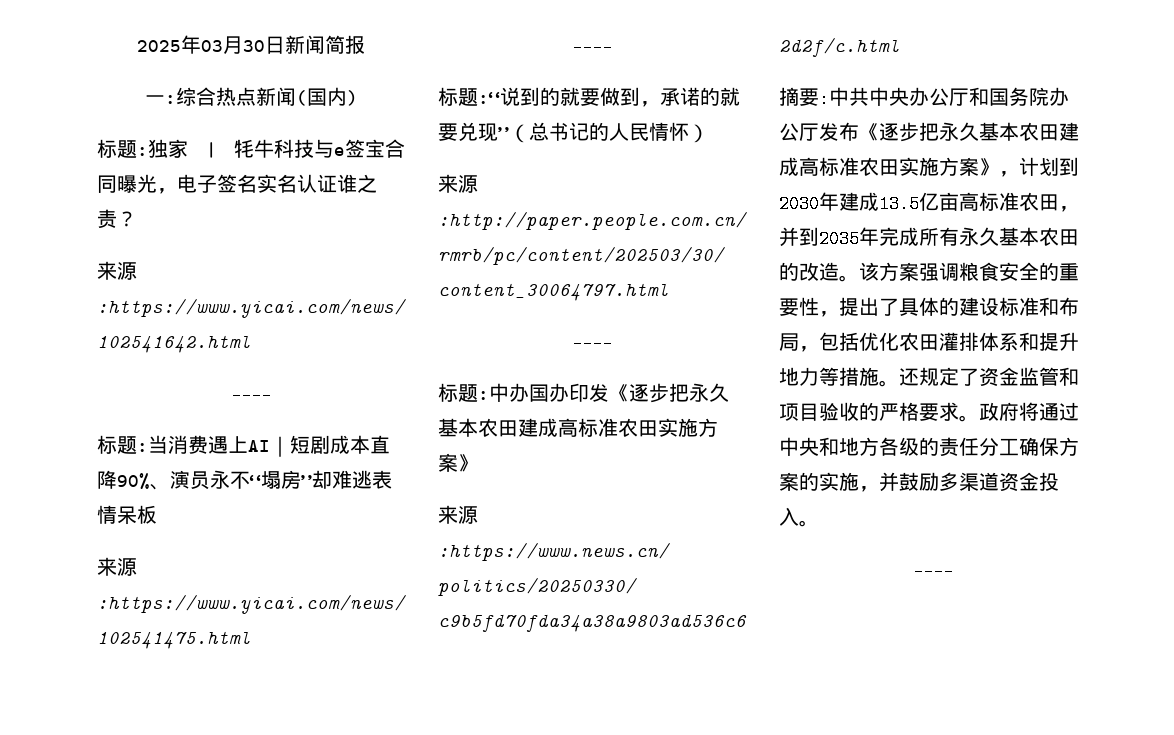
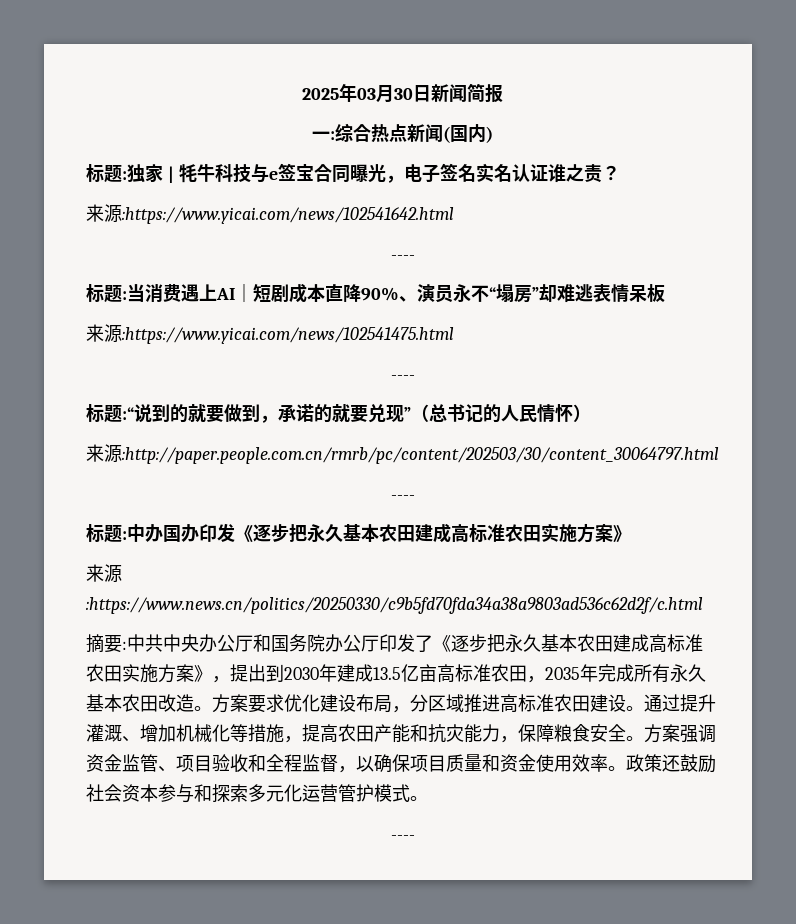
[819,122,859,141] 发布 -> [379,634,433,652] 印发了
[1019,157,1059,176] 计划 -> [230,664,266,682] 提出
[779,227,819,247] 并到 -> (545, 679) none
[779,262,1079,282] [779,297,1079,317] [779,332,1079,352] [779,367,979,387] 的改造。该方案强调粮食安全的重要性，提出了具体的建设标准和布局，包括优化农田灌排体系和提升地力等措施。还规定了 -> [158,694,716,713] [86,724,716,743] 改造。方案要求优化建设布局，分区域推进高标准农田建设。通过提升灌溉、增加机械化等措施，提高农田产能和抗灾能力，保障粮食安全。方案强调
[1059,367,1079,386] 和 -> [158,766,176,772] 、
[859,402,1079,422] [779,437,1079,457] [779,472,1059,492] [779,507,799,526] 的严格要求。政府将通过中央和地方各级的责任分工确保方案的实施，并鼓励多渠道资金投入 -> [248,754,716,773] [86,784,410,803] 和全程监督，以确保项目质量和资金使用效率。政策还鼓励社会资本参与和探索多元化运营管护模式

